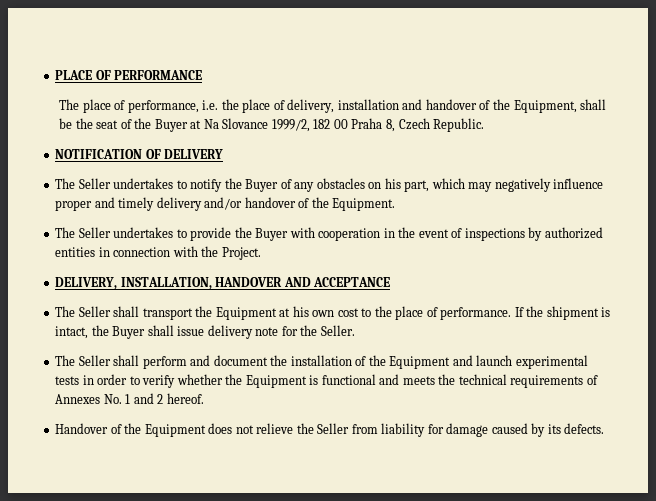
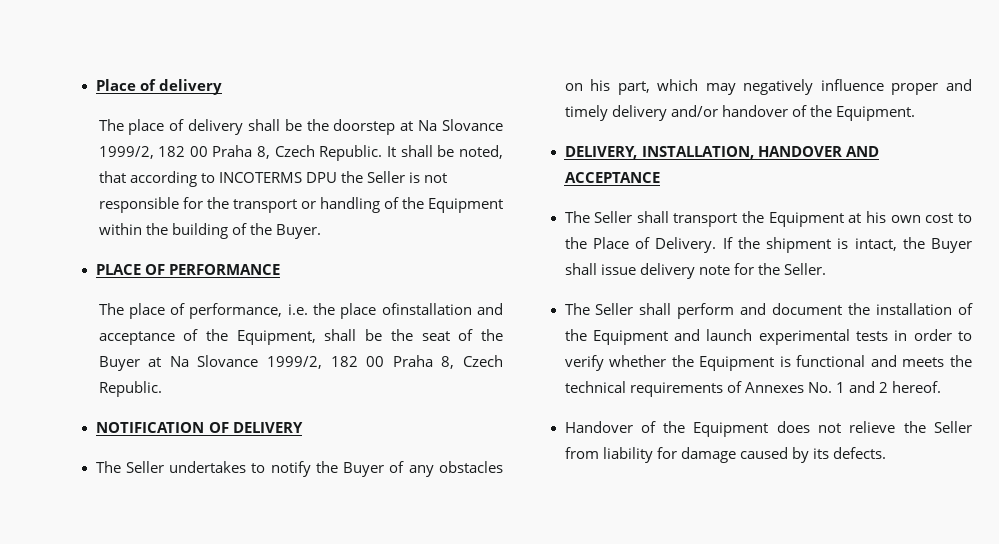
(55, 75) none -> [95,79,222,95] [98,119,504,135] [98,145,504,161] [98,171,447,187] [98,197,503,213] [98,223,321,239] Place of delivery // The place of delivery shall be the doorstep at Na Slovance 1999/2, 182 00 Praha 8, Czech Republic. It shall be noted, that according to INCOTERMS DPU the Seller is not responsible for the transport or handling of the Equipment within the building of the Buyer. //
[273,99,477,113] of delivery, installation and handover -> [381,303,503,315] [98,331,175,345] ofinstallation and acceptance
[55,227,603,241] [55,246,261,260] // The Seller undertakes to provide the Buyer with cooperation in the event of inspections by authorized entities in connection with the Project. -> (915, 113) none
[395,306,512,320] place of performance. -> [592,237,717,253] Place of Delivery.

